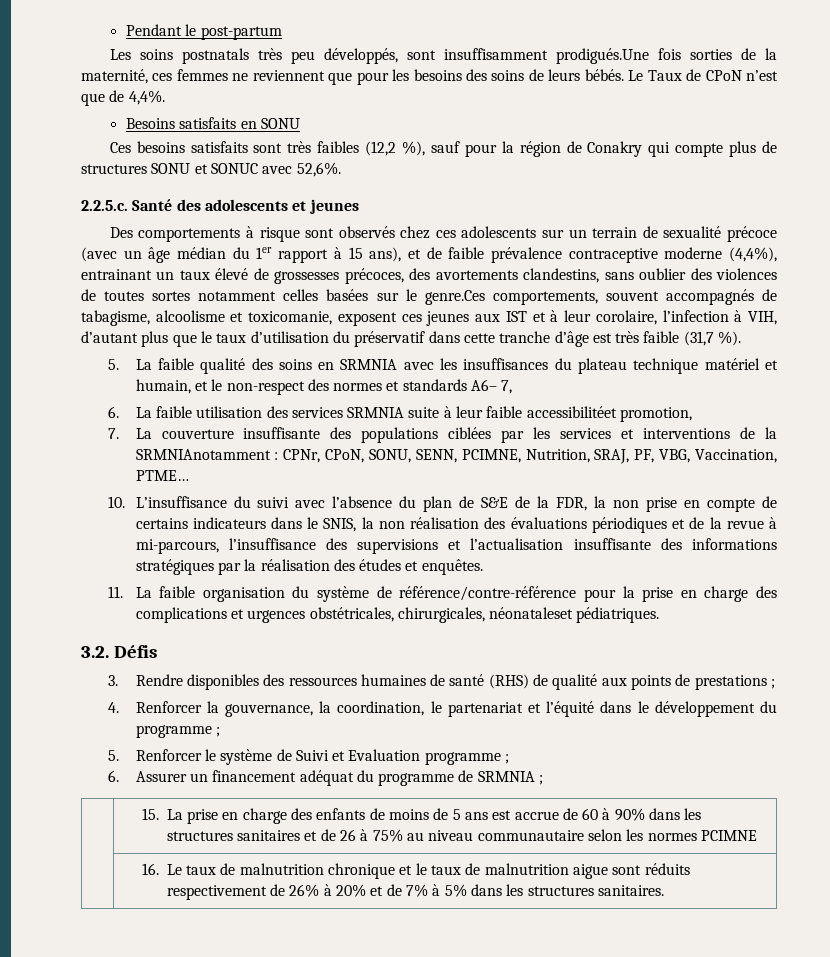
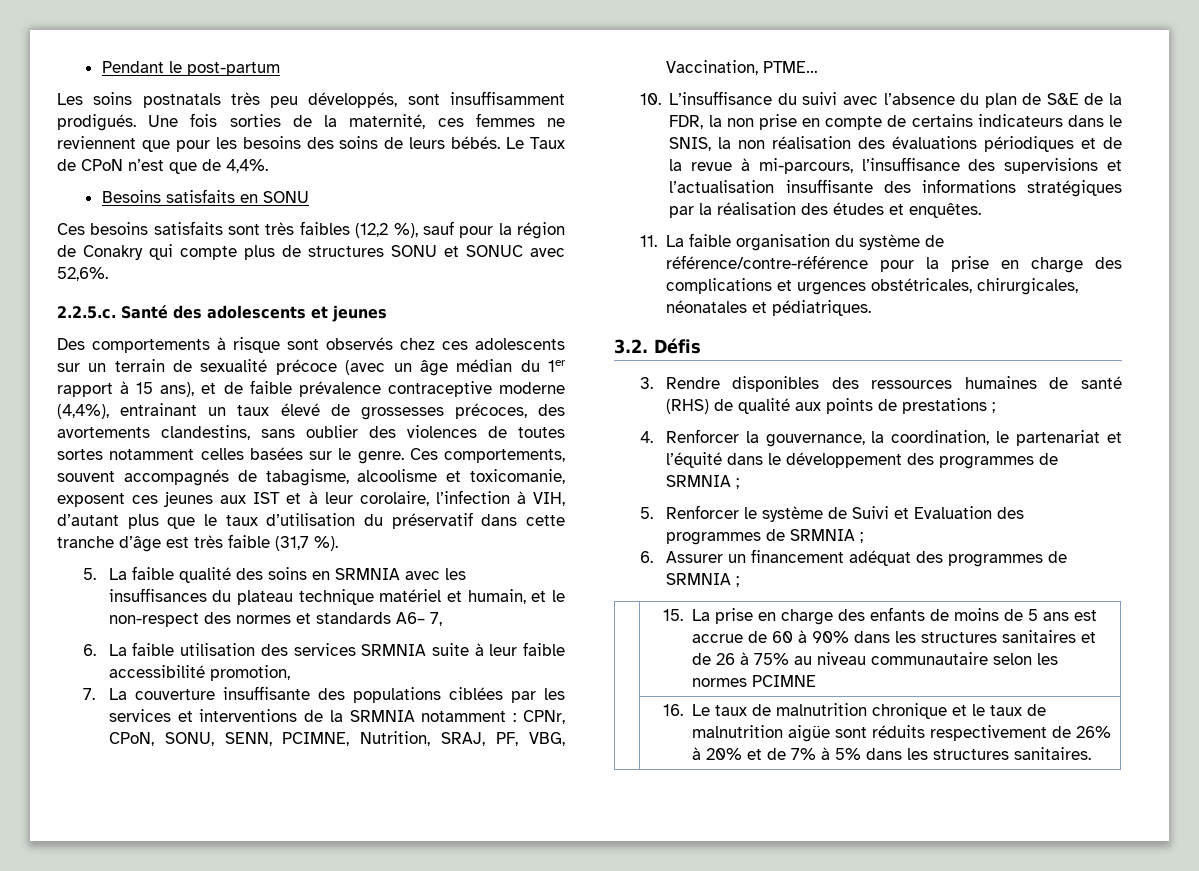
[555,48,649,64] prodigués.Une -> [57,114,179,131] prodigués. Une
[424,290,485,305] genre.Ces -> [357,448,438,464] genre. Ces
[526,406,617,418] accessibilitéet -> [108,665,205,678] accessibilité
[135,449,271,460] SRMNIAnotamment -> [349,710,507,722] SRMNIA notamment
[489,607,574,619] néonataleset -> [665,300,767,313] néonatales et
[760,701,777,713] [135,725,212,738] du programme -> [906,453,1058,469] [665,475,731,487] des programmes de SRMNIA
[424,752,501,765] programme -> [996,507,1024,519] [665,529,855,545] des programmes de SRMNIA
[356,770,455,786] du programme -> [915,551,1043,567] des programmes
[572,864,608,879] aigue -> [787,725,830,742] aigüe

